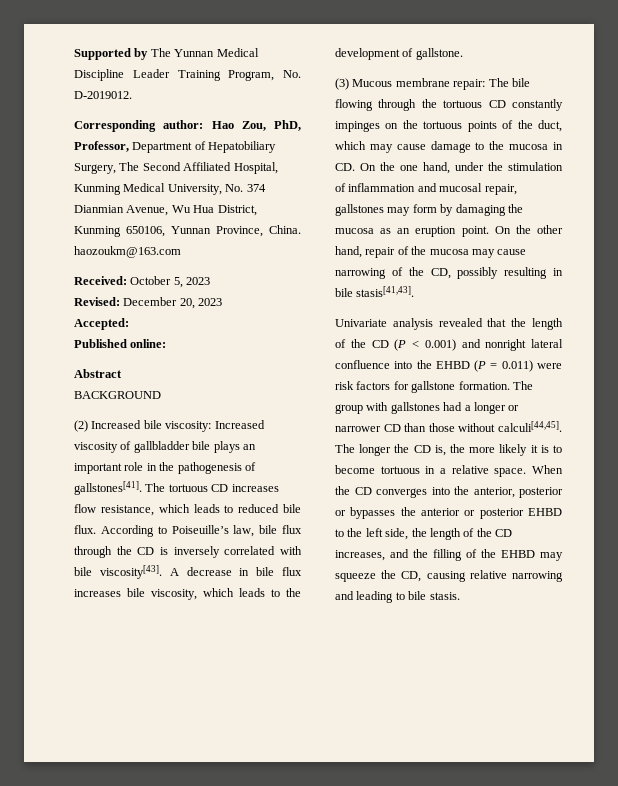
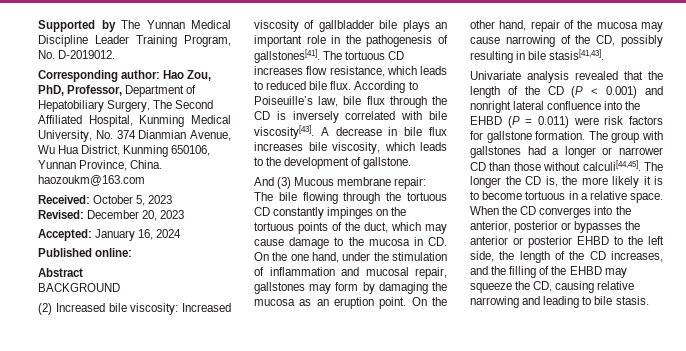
(129, 324) none -> [95,229,182,241] January 16, 2024
(463, 54) none -> [254,177,274,186] And

